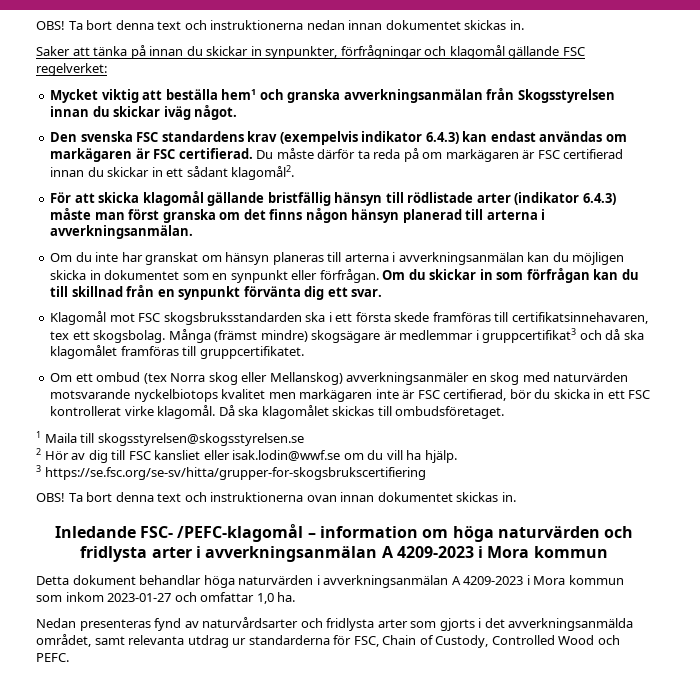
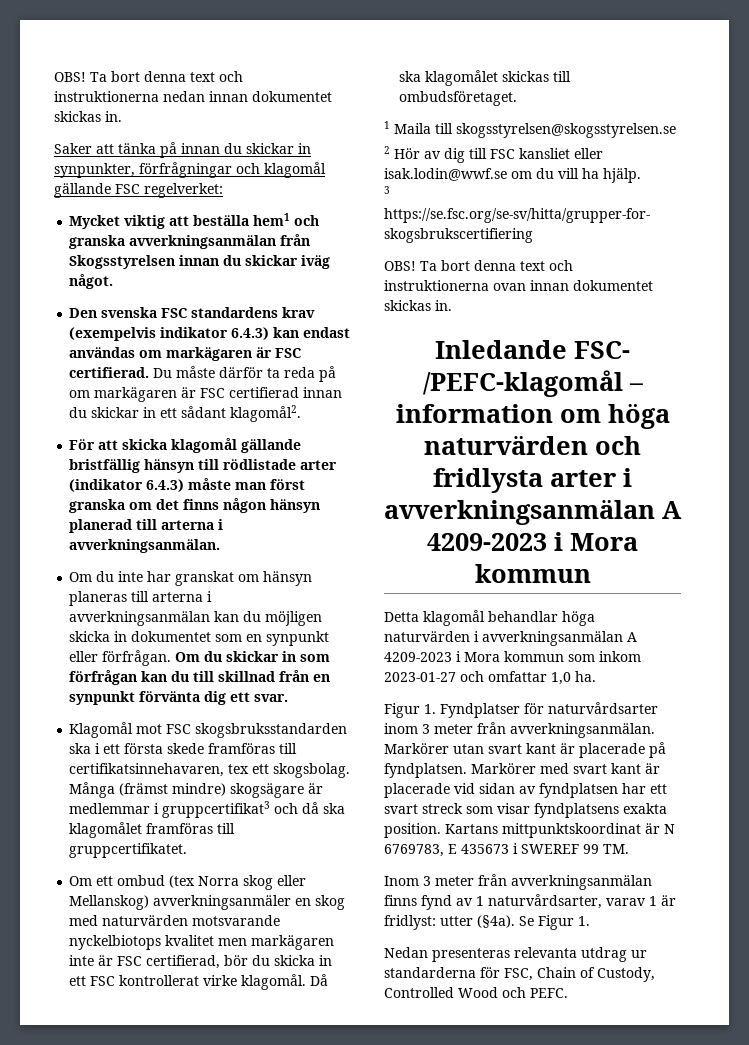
[72,575,136,585] dokument -> [423,610,485,626] klagomål
[36,617,634,631] [36,634,125,647] Nedan presenteras fynd av naturvårdsarter och fridlysta arter som gjorts i det avverkningsanmälda området, samt -> [384,702,658,718] [384,722,655,738] [384,742,666,758] [384,763,660,778] [384,783,667,798] [384,803,667,818] [384,823,675,838] [384,843,629,857] [384,874,652,890] [384,894,676,910] [384,915,590,930] [384,947,510,962] Figur 1. Fyndplatser för naturvårdsarter inom 3 meter från avverkningsanmälan. Markörer utan svart kant är placerade på fyndplatsen. Markörer med svart kant är placerade vid sidan av fyndplatsen har ett svart streck som visar fyndplatsens exakta position. Kartans mittpunktskoordinat är N 6769783, E 435673 i SWEREF 99 TM. // Inom 3 meter från avverkningsanmälan finns fynd av 1 naturvårdsarter, varav 1 är fridlyst: utter (§4a). Se Figur 1. // Nedan presenteras

